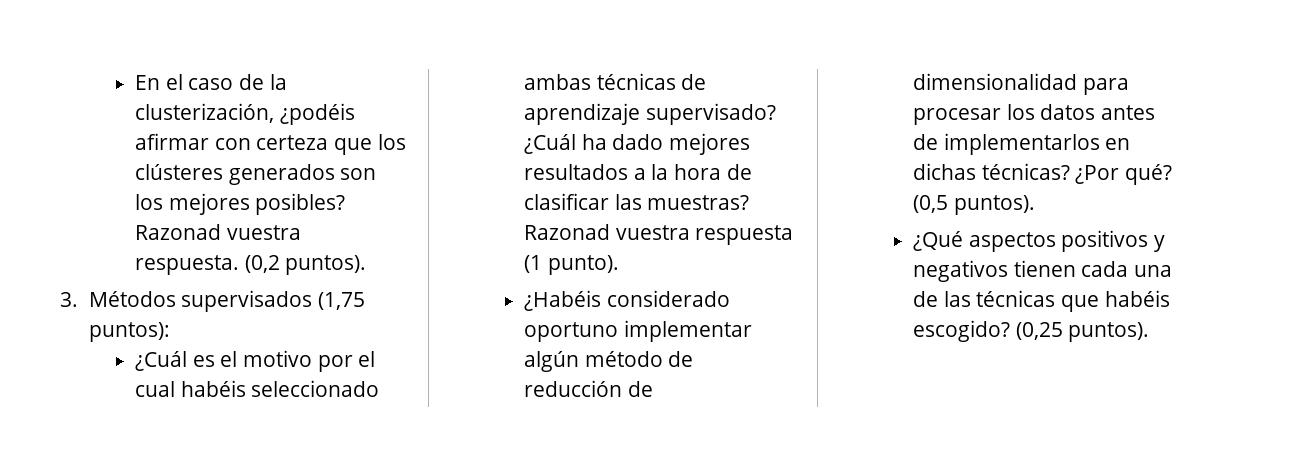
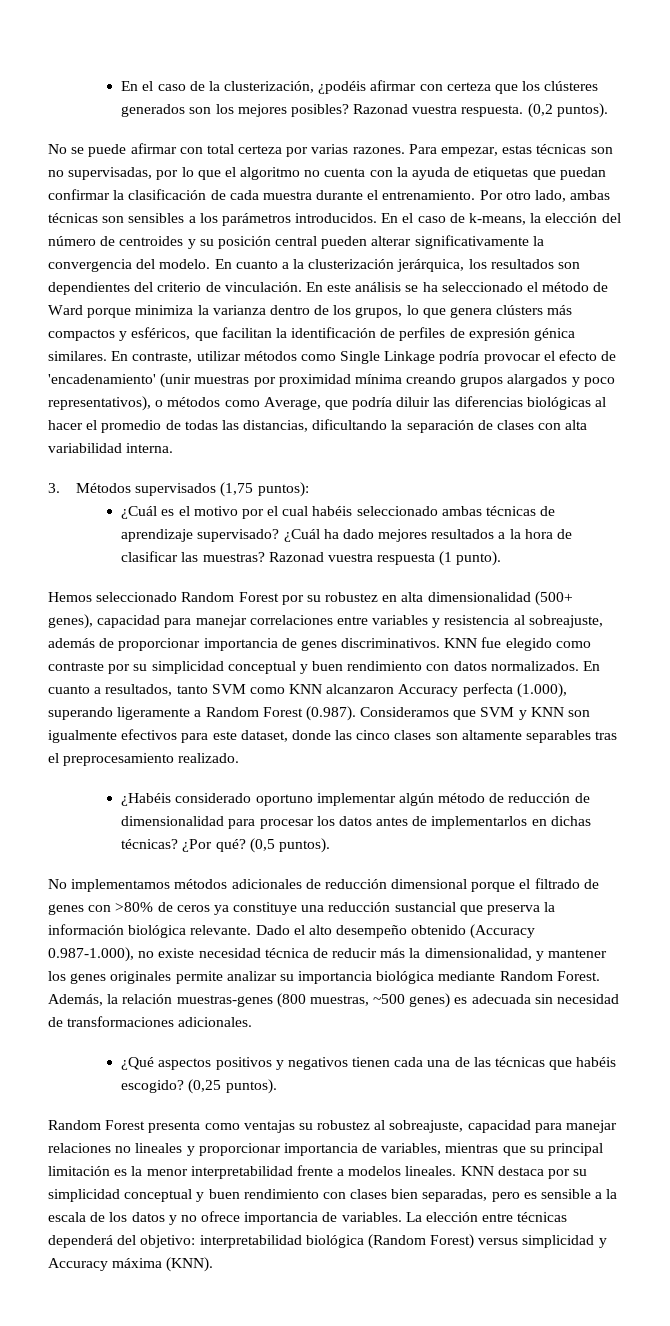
(367, 265) none -> [48,143,613,157] [48,167,606,180] [48,189,611,202] [48,213,621,226] [48,235,544,249] [48,259,581,272] [48,282,609,295] [48,305,573,318] [48,327,576,341] [48,350,617,364] [48,373,615,388] [48,396,607,411] [48,419,588,433] [48,443,174,453] // No se puede afirmar con total certeza por varias razones. Para empezar, estas técnicas son no supervisadas, por lo que el algoritmo no cuenta con la ayuda de etiquetas que puedan confirmar la clasificación de cada muestra durante el entrenamiento. Por otro lado, ambas técnicas son sensibles a los parámetros introducidos. En el caso de k-means, la elección del número de centroides y su posición central pueden alterar significativamente la convergencia del modelo. En cuanto a la clusterización jerárquica, los resultados son dependientes del criterio de vinculación. En este análisis se ha seleccionado el método de Ward porque minimiza la varianza dentro de los grupos, lo que genera clústers más compactos y esféricos, que facilitan la identificación de perfiles de expresión génica similares. En contraste, utilizar métodos como Single Linkage podría provocar el efecto de 'encadenamiento' (unir muestras por proximidad mínima creando grupos alargados y poco representativos), o métodos como Average, que podría diluir las diferencias biológicas al hacer el promedio de todas las distancias, dificultando la separación de clases con alta variabilidad interna.
(619, 265) none -> [48,591,573,606] [48,614,603,629] [48,637,591,651] [48,661,601,674] [48,683,567,698] [48,706,591,721] [48,729,618,743] [48,753,240,766] // Hemos seleccionado Random Forest por su robustez en alta dimensionalidad (500+ genes), capacidad para manejar correlaciones entre variables y resistencia al sobreajuste, además de proporcionar importancia de genes discriminativos. KNN fue elegido como contraste por su simplicidad conceptual y buen rendimiento con datos normalizados. En cuanto a resultados, tanto SVM como KNN alcanzaron Accuracy perfecta (1.000), superando ligeramente a Random Forest (0.987). Consideramos que SVM y KNN son igualmente efectivos para este dataset, donde las cinco clases son altamente separables tras el preprocesamiento realizado.
(1035, 205) none -> [48,878,599,892] [48,902,556,915] [48,924,536,939] [48,947,608,962] [48,971,600,984] [48,993,620,1008] [48,1016,253,1027] // No implementamos métodos adicionales de reducción dimensional porque el filtrado de genes con >80% de ceros ya constituye una reducción sustancial que preserva la información biológica relevante. Dado el alto desempeño obtenido (Accuracy 0.987-1.000), no existe necesidad técnica de reducir más la dimensionalidad, y mantener los genes originales permite analizar su importancia biológica mediante Random Forest. Además, la relación muestras-genes (800 muestras, ~500 genes) es adecuada sin necesidad de transformaciones adicionales.
(1150, 332) none -> [48,1120,618,1133] [48,1143,604,1156] [48,1165,588,1179] [48,1189,618,1202] [48,1211,568,1225] [48,1234,607,1249] [48,1257,214,1272] // Random Forest presenta como ventajas su robustez al sobreajuste, capacidad para manejar relaciones no lineales y proporcionar importancia de variables, mientras que su principal limitación es la menor interpretabilidad frente a modelos lineales. KNN destaca por su simplicidad conceptual y buen rendimiento con clases bien separadas, pero es sensible a la escala de los datos y no ofrece importancia de variables. La elección entre técnicas dependerá del objetivo: interpretabilidad biológica (Random Forest) versus simplicidad y Accuracy máxima (KNN).

